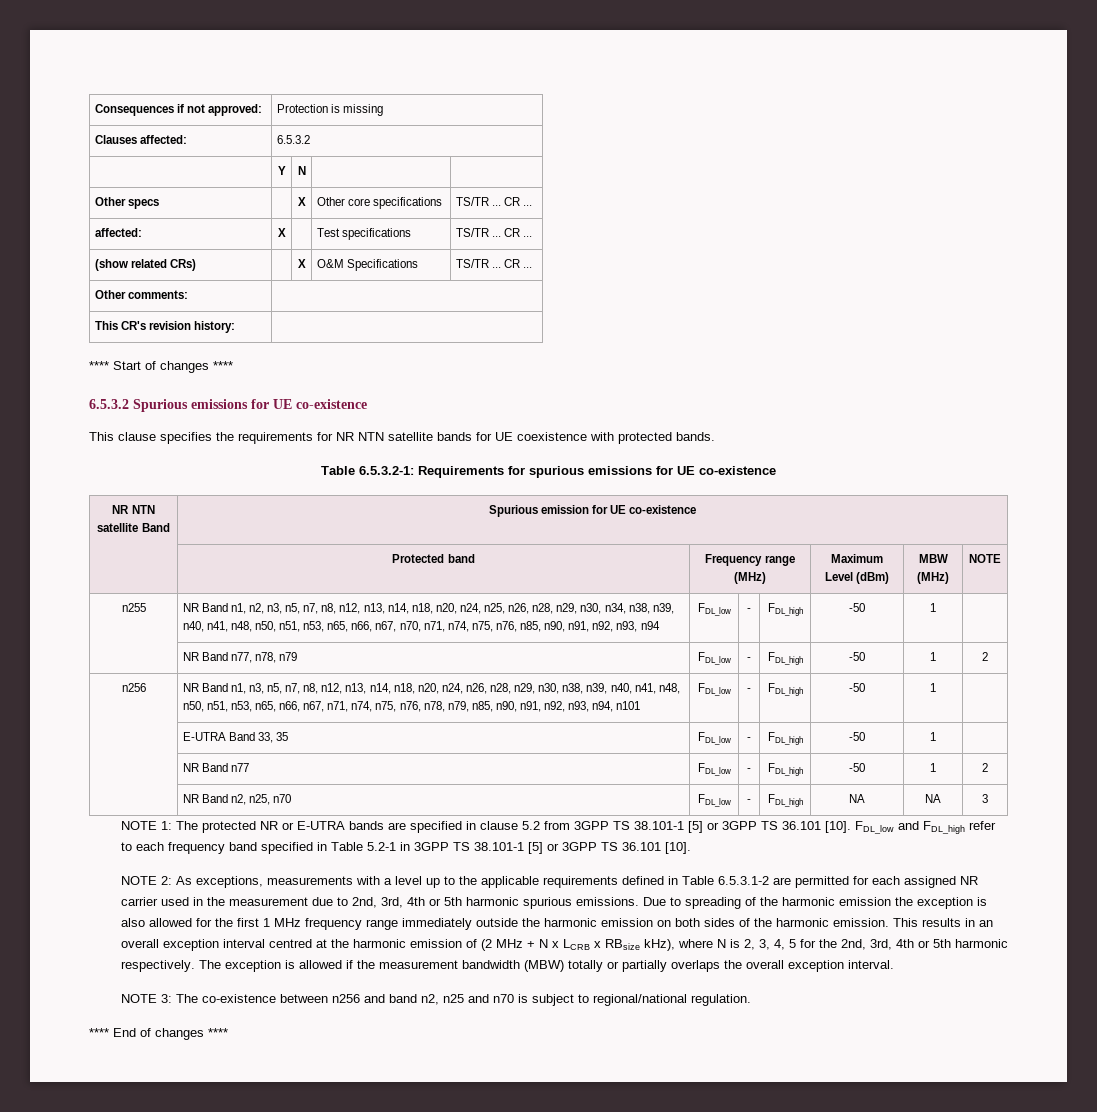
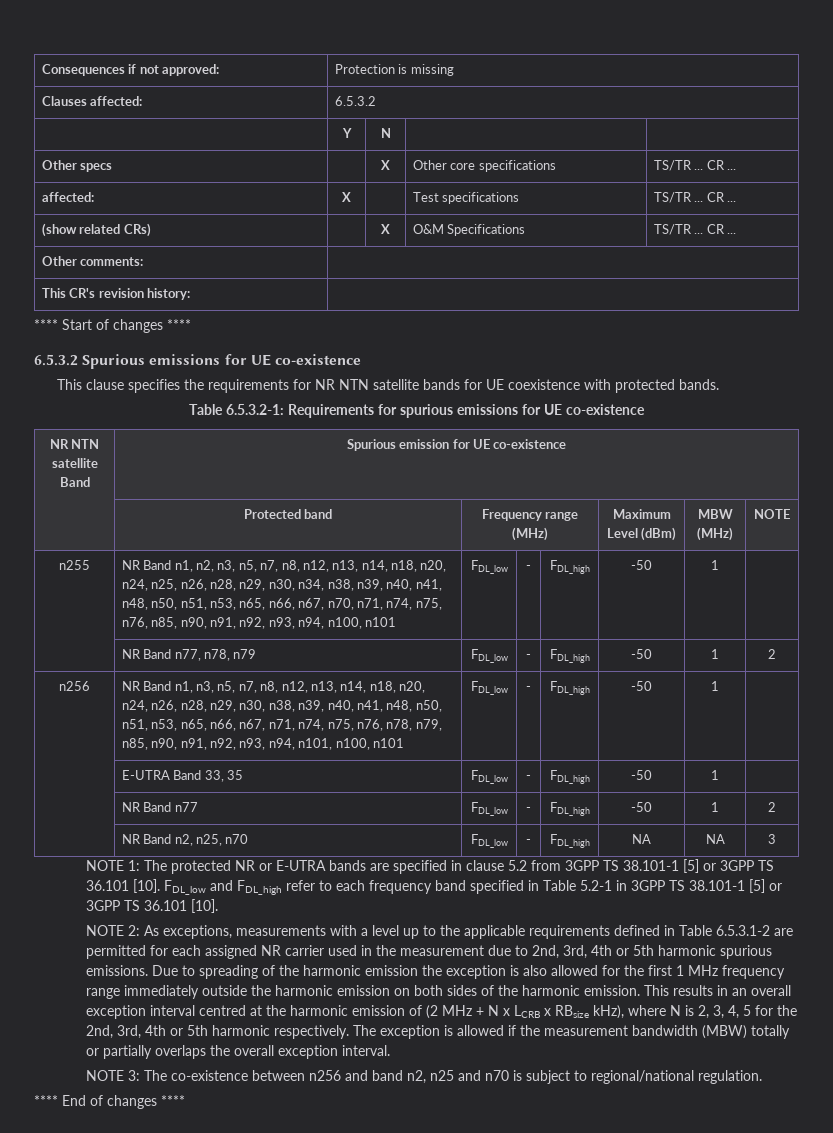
[640,621,660,630] n94 -> [298,617,396,629] n94, n100, n101
(614, 706) none -> [298,738,370,750] n101, n100,

